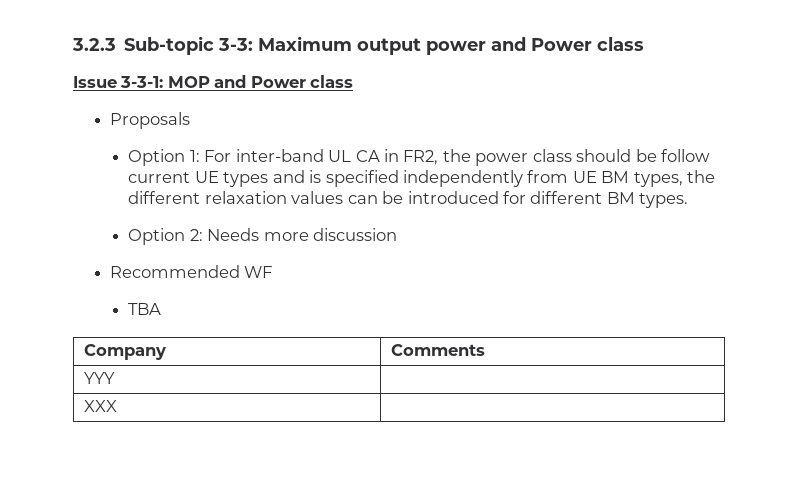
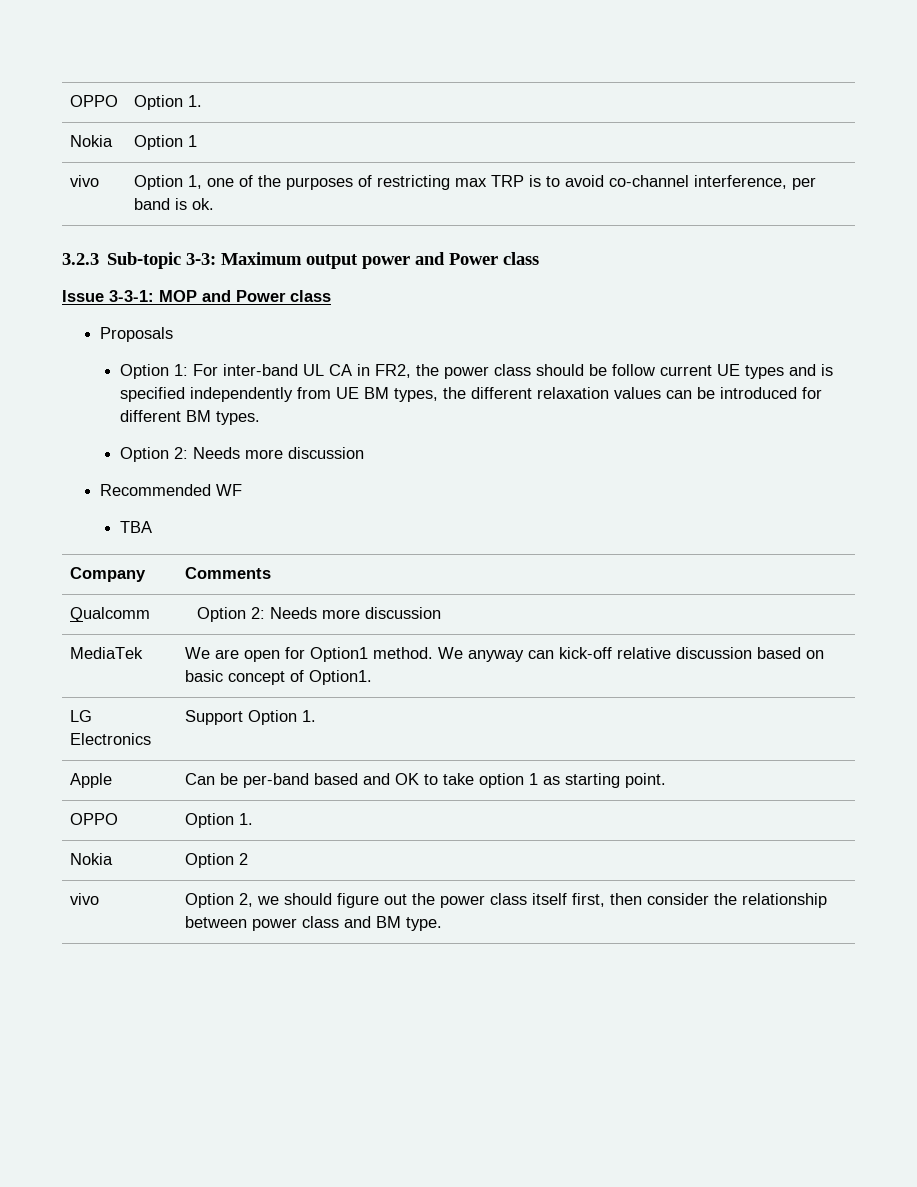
(72, 44) none -> [69,95,118,107] [133,95,202,110] [69,135,113,147] [133,135,197,150] [69,175,99,187] [133,175,816,190] [133,198,214,210] OPPO | Option 1. // Nokia | Option 1 // vivo | Option 1, one of the purposes of restricting max TRP is to avoid co-channel interference, per band is ok. //
[84,372,116,384] [84,400,118,412] YYY | // XXX | -> [69,607,150,622] [196,607,441,622] [69,647,143,659] [184,647,824,662] [184,670,372,685] [69,710,92,722] [69,733,151,745] [184,710,316,725] [69,773,112,788] [184,773,666,788] [69,813,118,825] [184,813,253,828] [69,853,113,865] [184,853,248,868] [69,893,99,905] [184,893,827,908] [184,916,442,931] Qualcomm | Option 2: Needs more discussion // MediaTek | We are open for Option1 method. We anyway can kick-off relative discussion based on basic concept of Option1. // LG Electronics | Support Option 1. // Apple | Can be per-band based and OK to take option 1 as starting point. // OPPO | Option 1. // Nokia | Option 2 // vivo | Option 2, we should figure out the power class itself first, then consider the relationship between power class and BM type.

